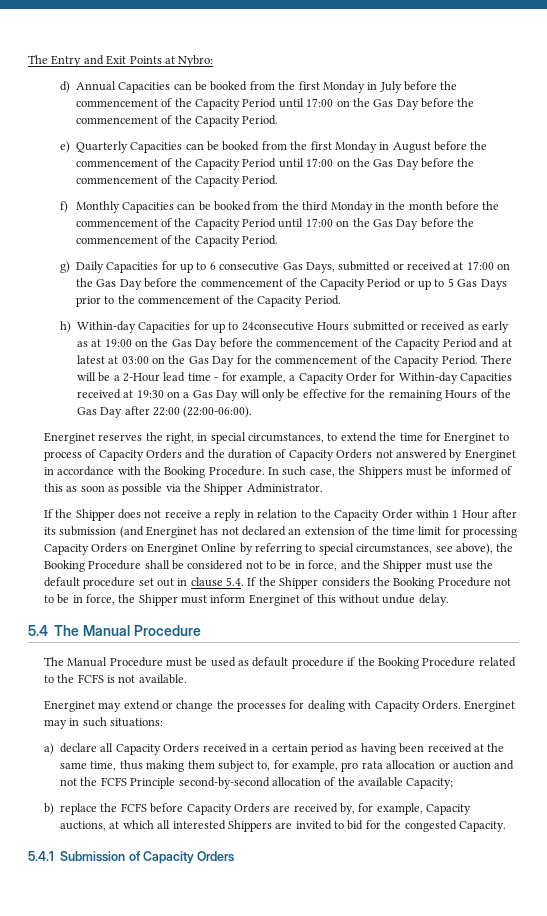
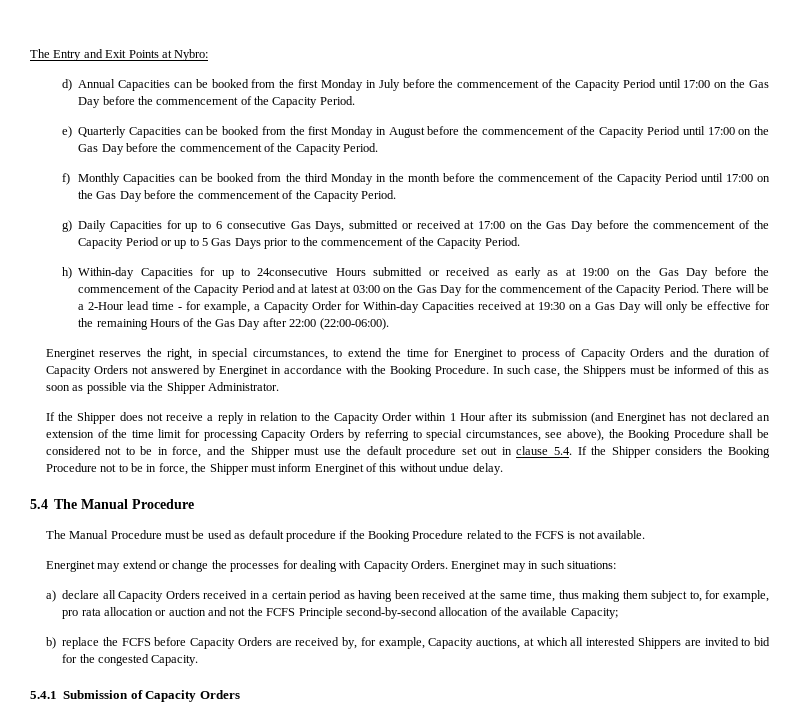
[130,543,237,555] on Energinet Online -> (344, 433) none

